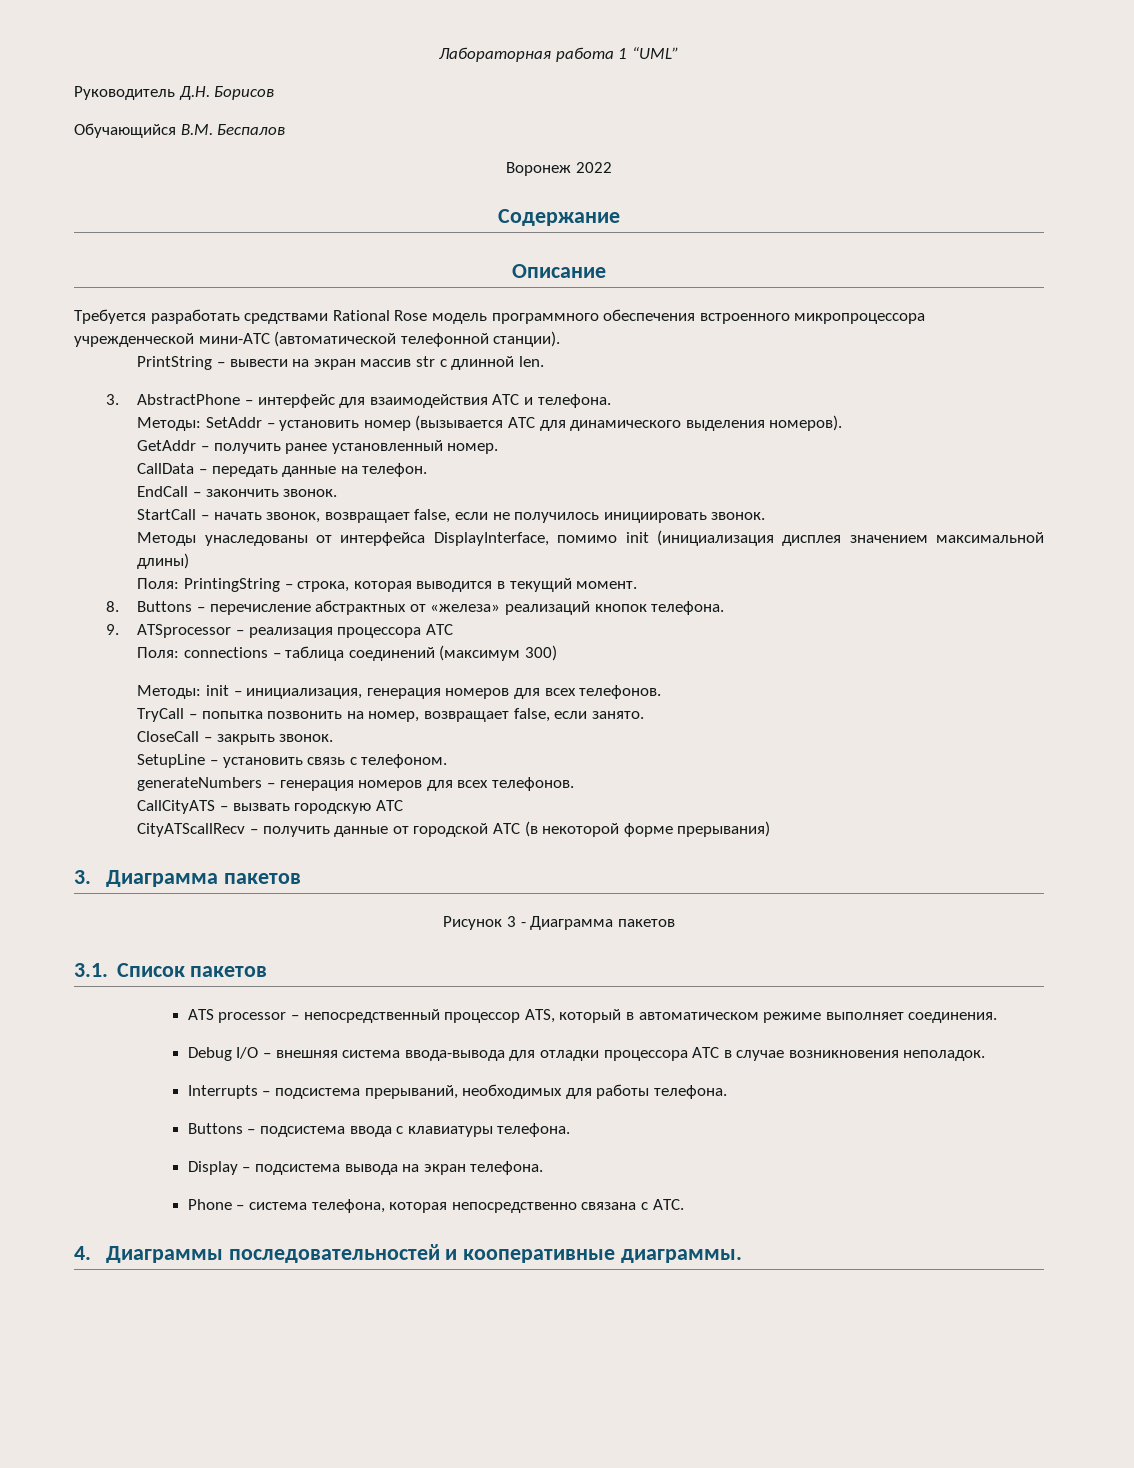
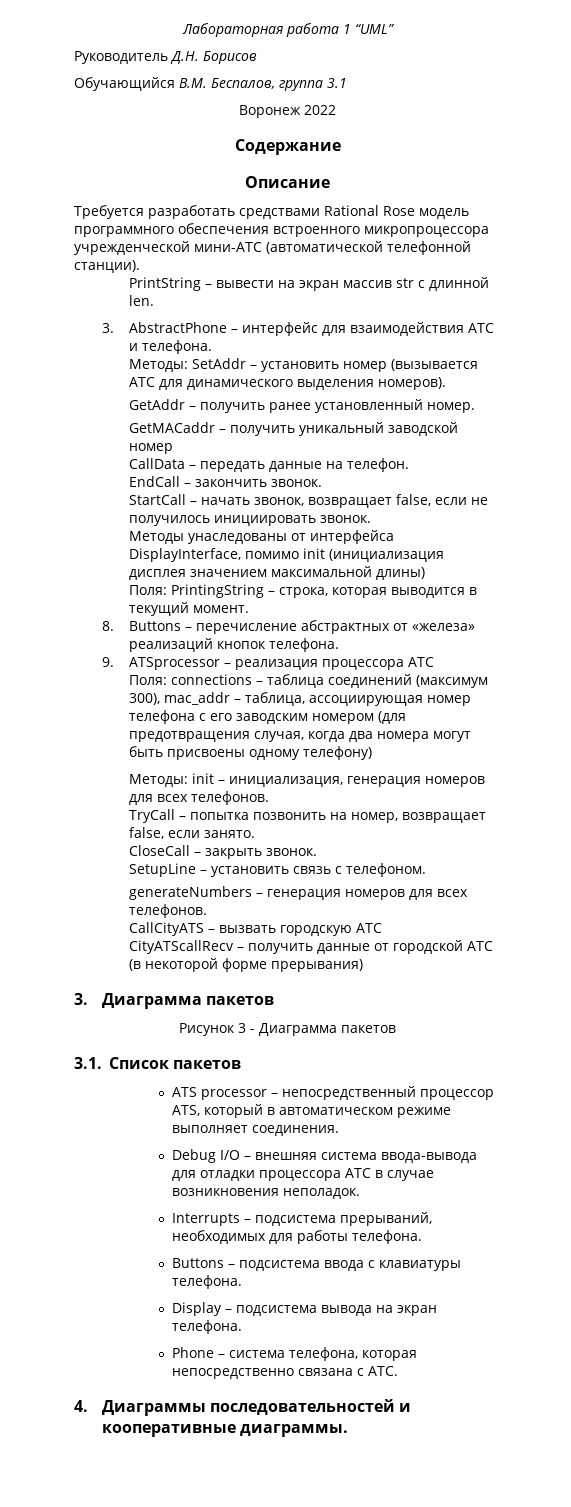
[217,124,286,135] Беспалов -> [211,78,347,91] Беспалов, группа 3.1
(499, 448) none -> [129,422,459,436] [129,443,174,454] // GetMACaddr – получить уникальный заводской номер
[524,645,557,661] 300) -> [129,692,472,706] [129,710,407,724] [129,731,472,742] [129,746,373,760] 300), mac_addr – таблица, ассоциирующая номер телефона с его заводским номером (для предотвращения случая, когда два номера могут быть присвоены одному телефону)

